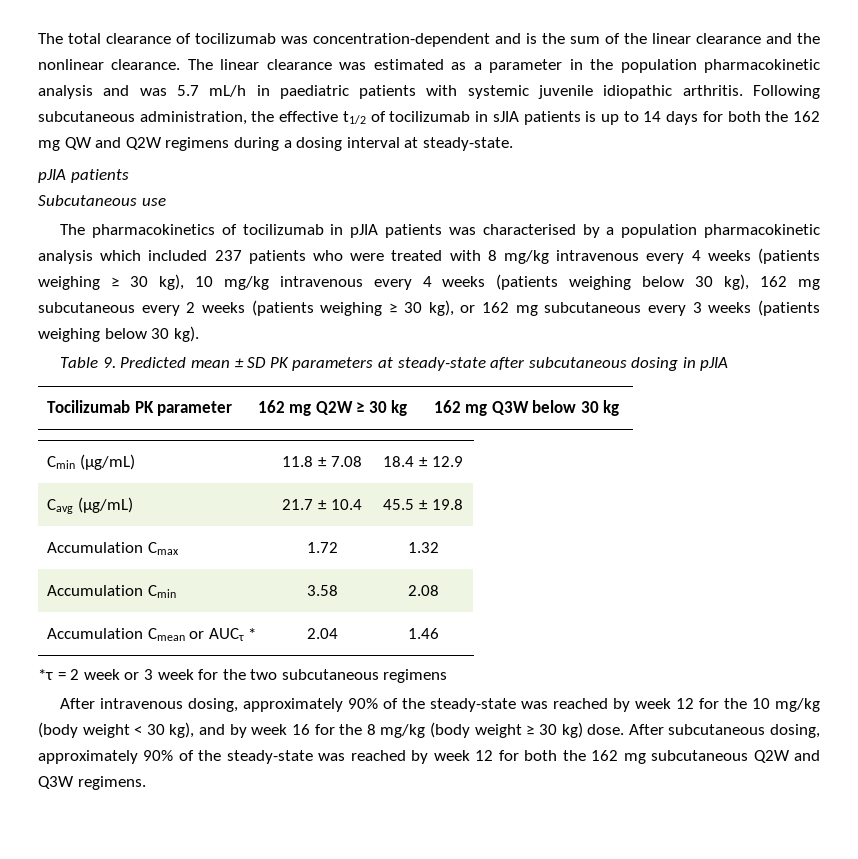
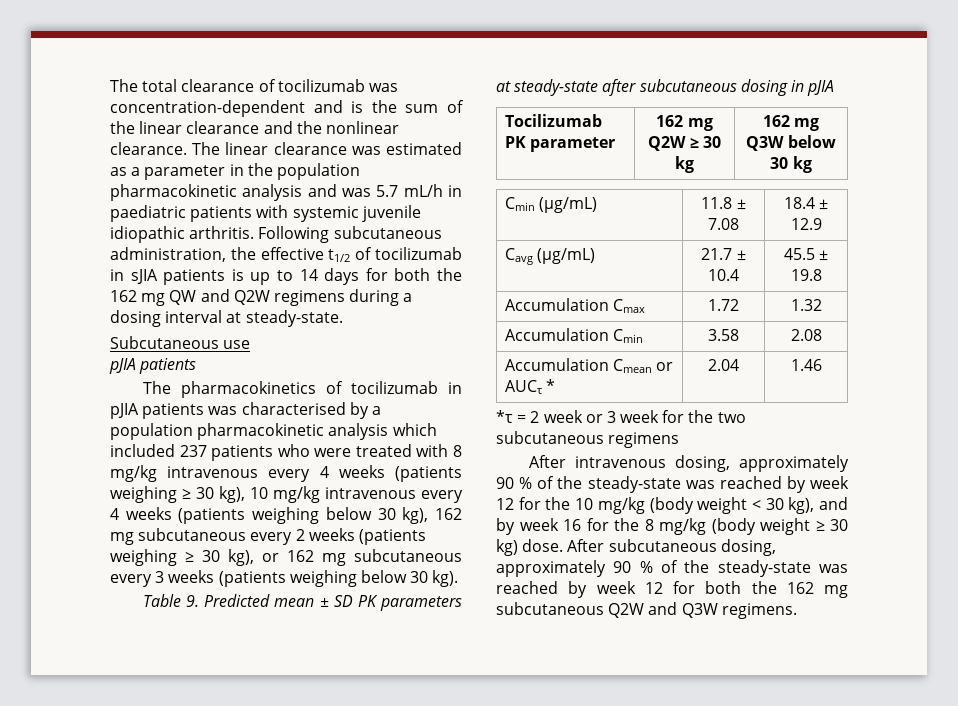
[38,169,129,183] [38,195,166,206] // pJIA patients // Subcutaneous use -> [110,336,251,349] [109,358,197,374] // Subcutaneous use // pJIA patients
[348,698,379,709] 90% -> [496,477,533,489] 90 %
[143,750,174,761] 90% -> [613,561,653,573] 90 %

